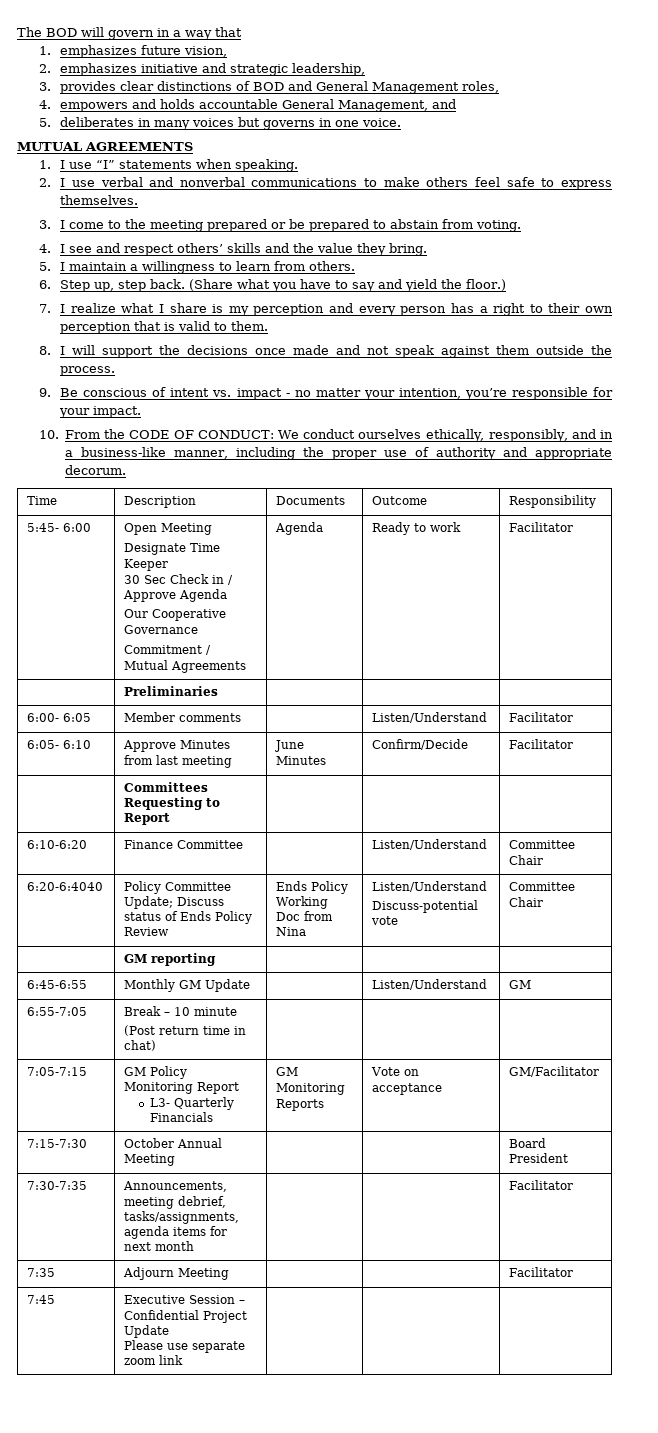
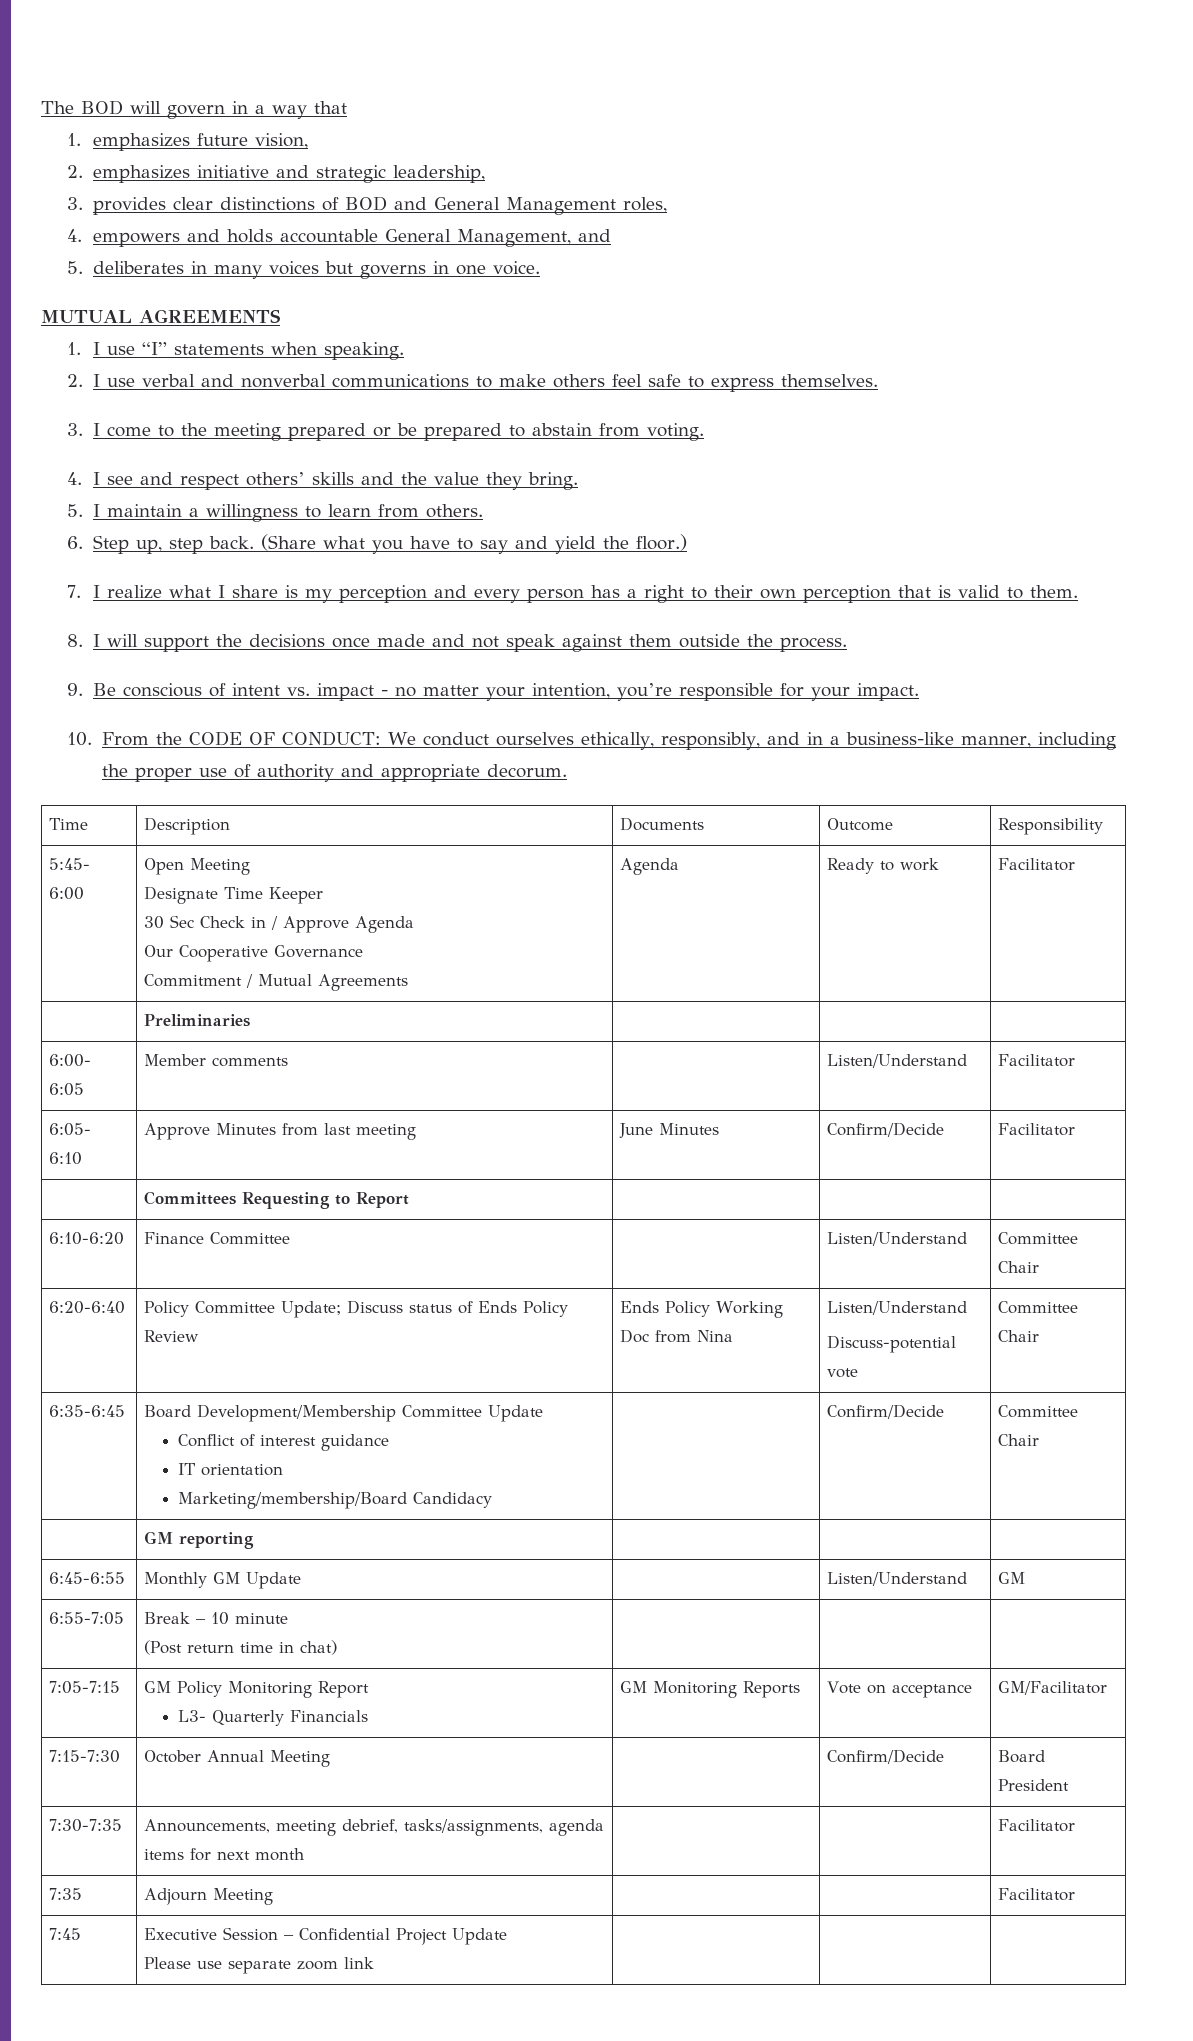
[27,882,104,891] 6:20-6:4040 -> [48,1301,125,1314] 6:20-6:40
(544, 902) none -> [48,1405,125,1417] [143,1404,543,1422] [177,1434,389,1451] [177,1463,283,1476] [177,1492,492,1509] [826,1404,944,1419] [997,1405,1078,1418] [997,1434,1039,1446] // 6:35-6:45 | Board Development/Membership Committee Update // Conflict of interest guidance // IT orientation // Marketing/membership/Board Candidacy | | Confirm/Decide | Committee Chair
(176, 1160) none -> [826,1749,944,1764] Confirm/Decide

